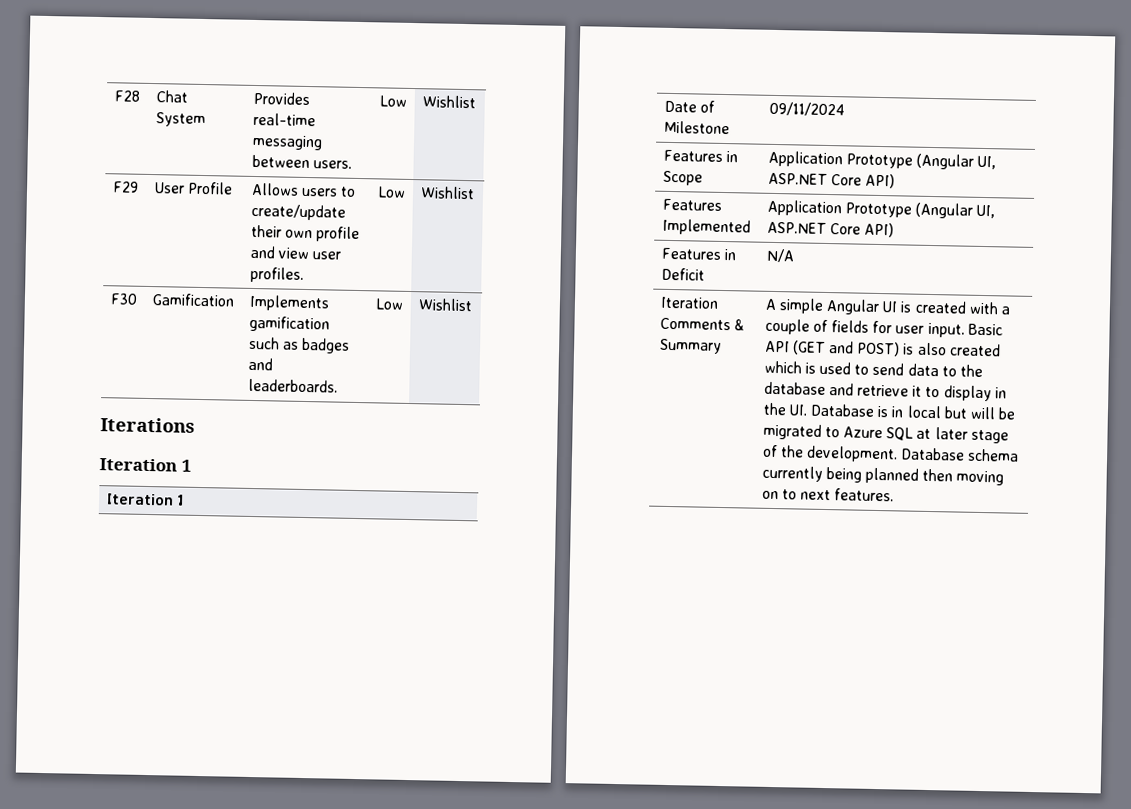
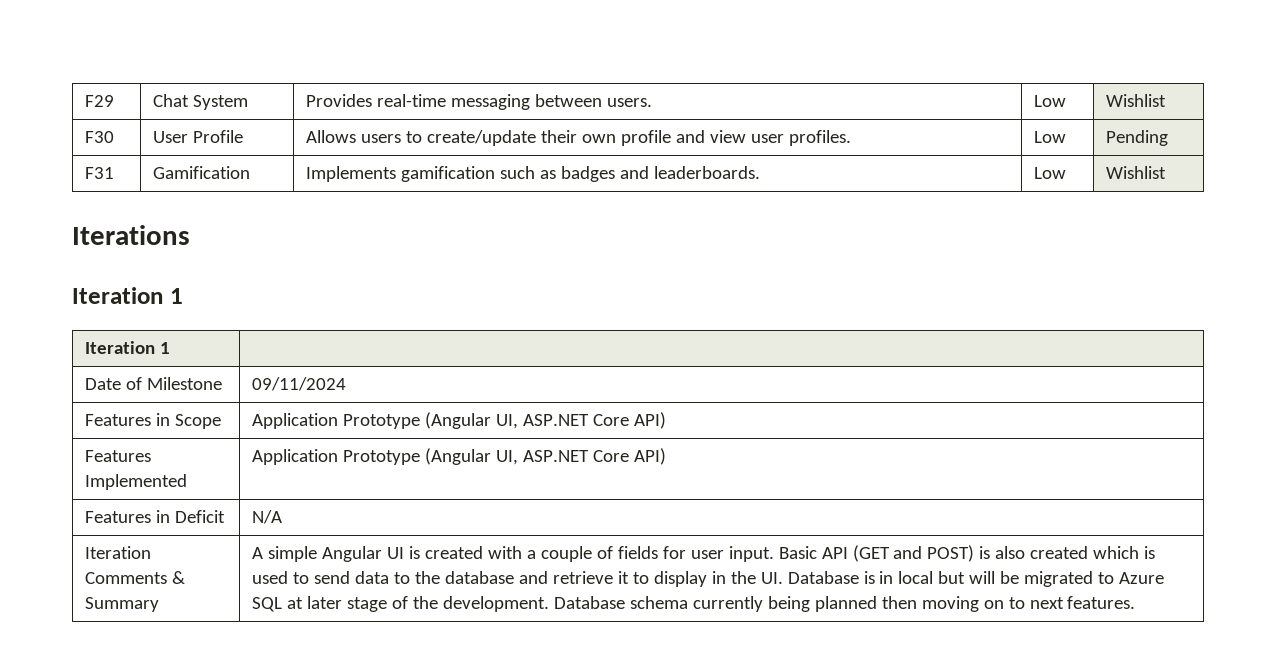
[113,90,140,102] F28 -> [84,95,114,107] F29
[111,181,139,193] F29 -> [84,131,114,143] F30
[419,186,475,200] [109,293,138,305] Wishlist // F30 -> [1105,130,1168,146] [84,167,114,179] Pending // F31

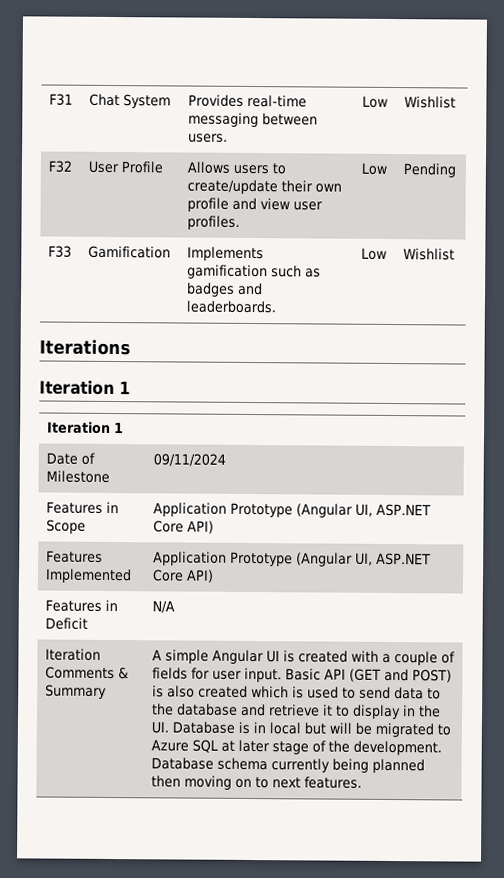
[84,95,114,107] F29 -> [49,93,74,106] F31
[84,131,114,143] F30 -> [48,160,73,173] F32
[84,167,114,179] F31 -> [48,245,73,258] F33

